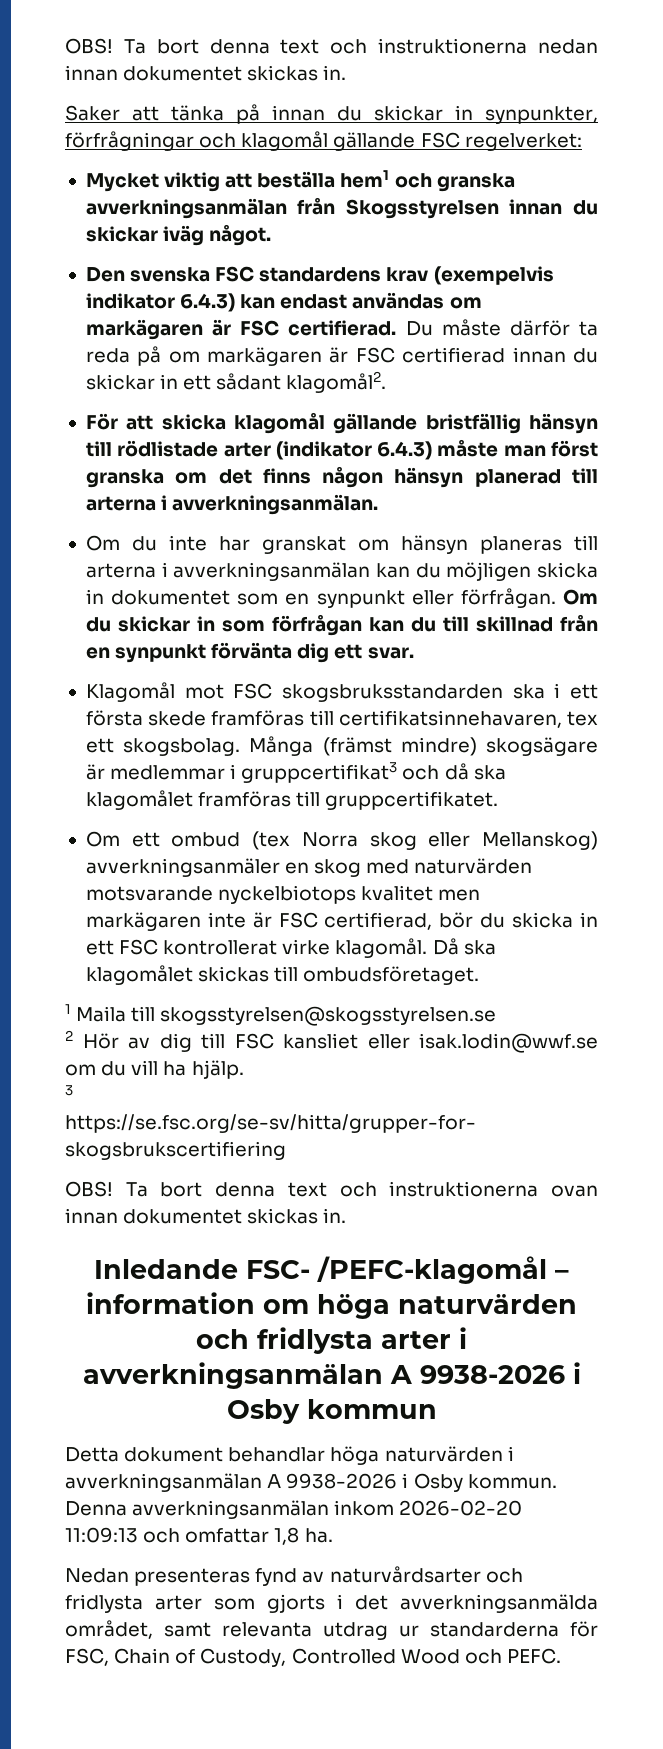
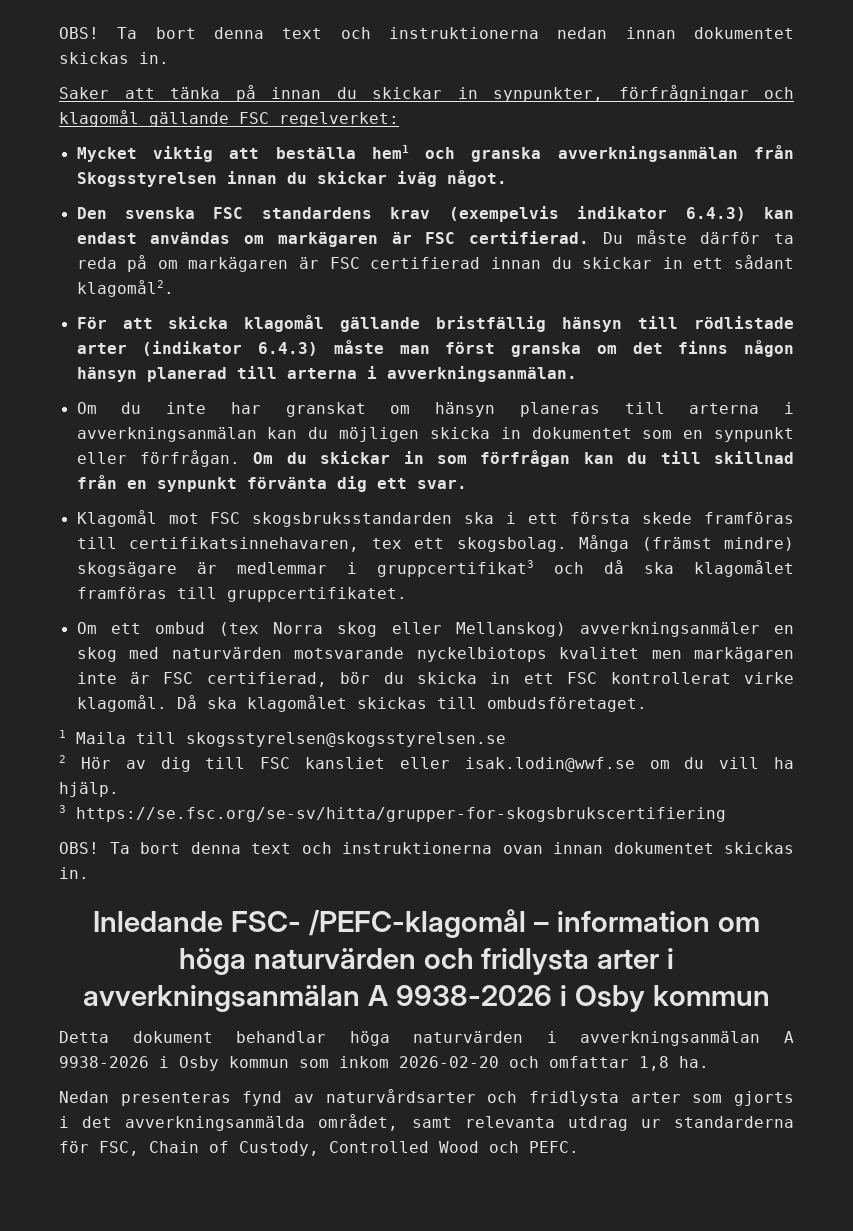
[467,1474,557,1489] [65,1500,330,1519] kommun. Denna avverkningsanmälan -> [229,1056,329,1068] kommun som
[65,1527,138,1543] 11:09:13 -> (499, 1062) none

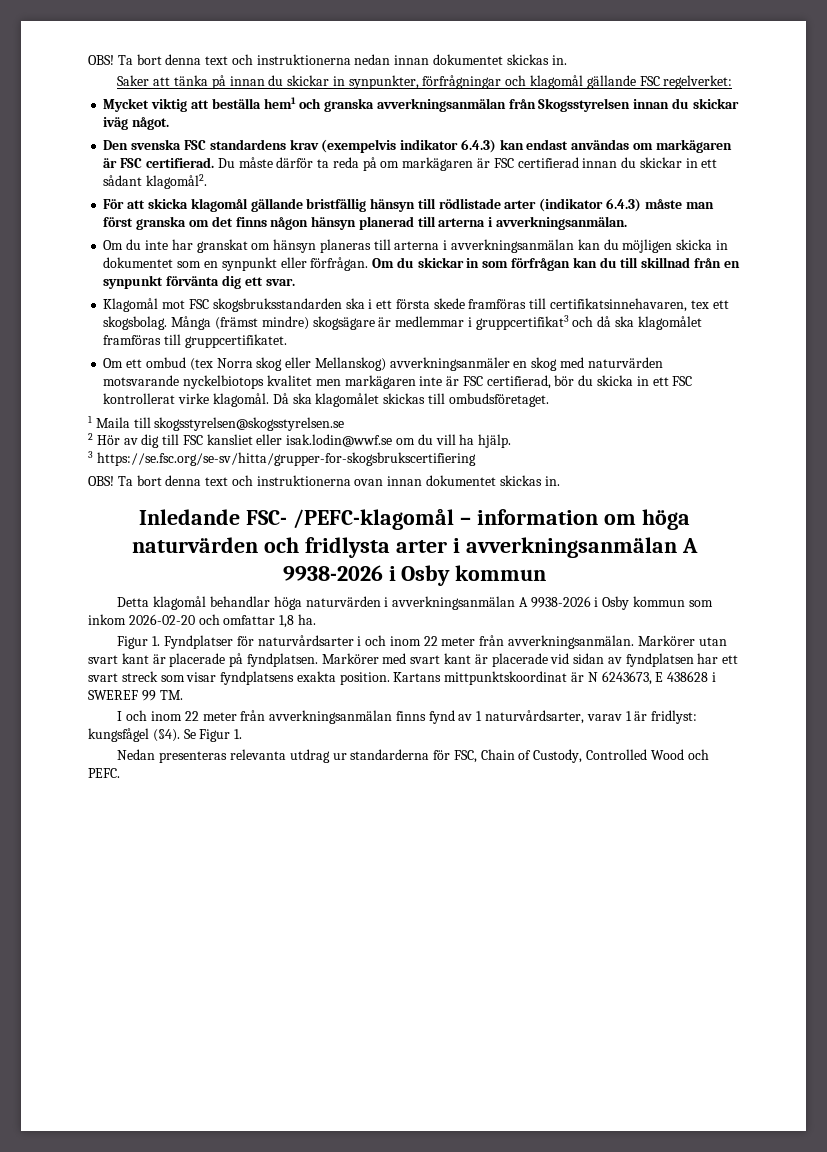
[132,1031,213,1043] dokument -> [153,596,207,610] klagomål
[59,1089,794,1106] [59,1114,452,1131] Nedan presenteras fynd av naturvårdsarter och fridlysta arter som gjorts i det avverkningsanmälda området, samt -> [117,635,727,649] [88,653,739,667] [88,671,716,685] [88,690,183,701] [117,710,698,724] [88,728,243,742] [117,749,228,763] Figur 1. Fyndplatser för naturvårdsarter i och inom 22 meter från avverkningsanmälan. Markörer utan svart kant är placerade på fyndplatsen. Markörer med svart kant är placerade vid sidan av fyndplatsen har ett svart streck som visar fyndplatsens exakta position. Kartans mittpunktskoordinat är N 6243673, E 438628 i SWEREF 99 TM. // I och inom 22 meter från avverkningsanmälan finns fynd av 1 naturvårdsarter, varav 1 är fridlyst: kungsfågel (§4). Se Figur 1. // Nedan presenteras

